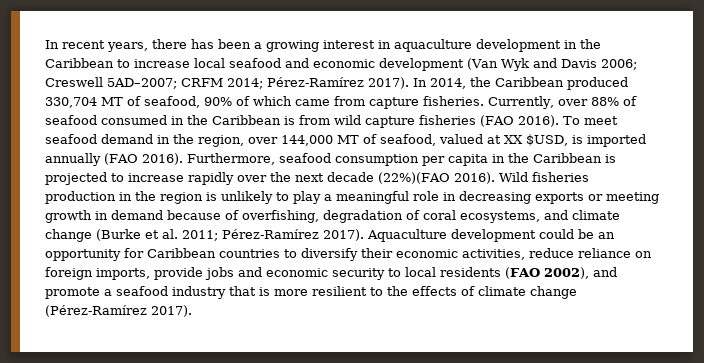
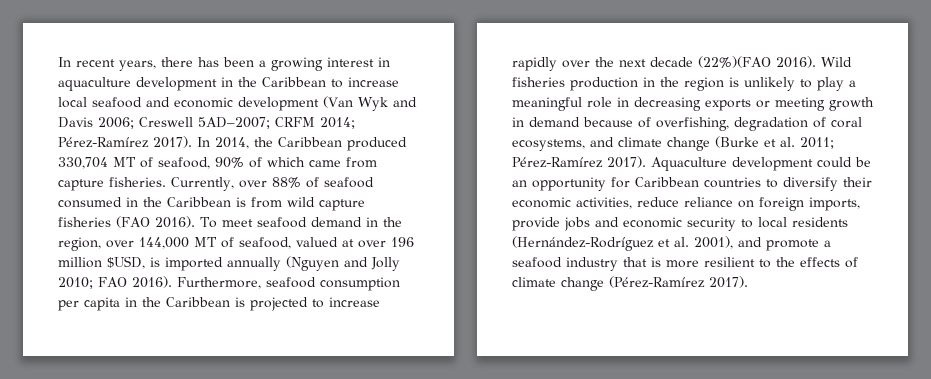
[504,135,523,144] XX -> [358,237,414,248] [58,257,102,268] over 196 million
[104,153,138,165] (FAO -> [286,256,400,271] [58,277,127,289] (Nguyen and Jolly 2010; FAO
[505,267,589,279] (FAO 2002), -> [512,236,733,251] (Hernández-Rodríguez et al. 2001),

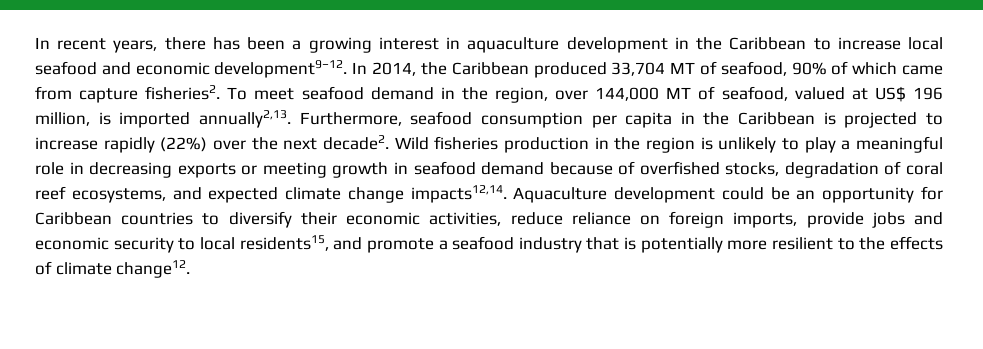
[238,96,417,111] [58,117,355,129] [58,136,192,148] development (Van Wyk and Davis 2006; Creswell 5AD–2007; CRFM 2014; Pérez-Ramírez 2017). -> [214,60,348,78] development9–12.
[58,157,108,169] 330,704 -> [611,62,666,76] 33,704
[109,177,374,191] [58,197,365,211] [58,216,195,228] fisheries. Currently, over 88% of seafood consumed in the Caribbean is from wild capture fisheries (FAO 2016). -> [145,85,221,100] fisheries2.
[358,237,414,248] [58,256,400,271] [58,276,172,289] over 196 million $USD, is imported annually (Nguyen and Jolly 2010; FAO 2016). -> [874,86,943,102] [35,110,291,128] US$ 196 million, is imported annually2,13.
(557, 64) none -> [160,137,208,152] (22%)
[650,56,816,68] decade (22%)(FAO 2016). -> [323,135,389,150] decade2.
(524, 122) none -> [413,161,476,175] seafood
[656,117,729,131] overfishing, -> [639,161,780,176] overfished stocks,
(862, 122) none -> [35,186,66,200] reef
[618,136,834,151] [512,156,646,168] climate change (Burke et al. 2011; Pérez-Ramírez 2017). -> [208,185,507,203] expected climate change impacts12,14.
[792,217,848,227] [512,236,733,251] residents (Hernández-Rodríguez et al. 2001), -> [239,235,329,251] residents15,
(661, 262) none -> [640,237,723,253] potentially
[561,276,748,291] change (Pérez-Ramírez 2017). -> [116,260,191,278] change12.

